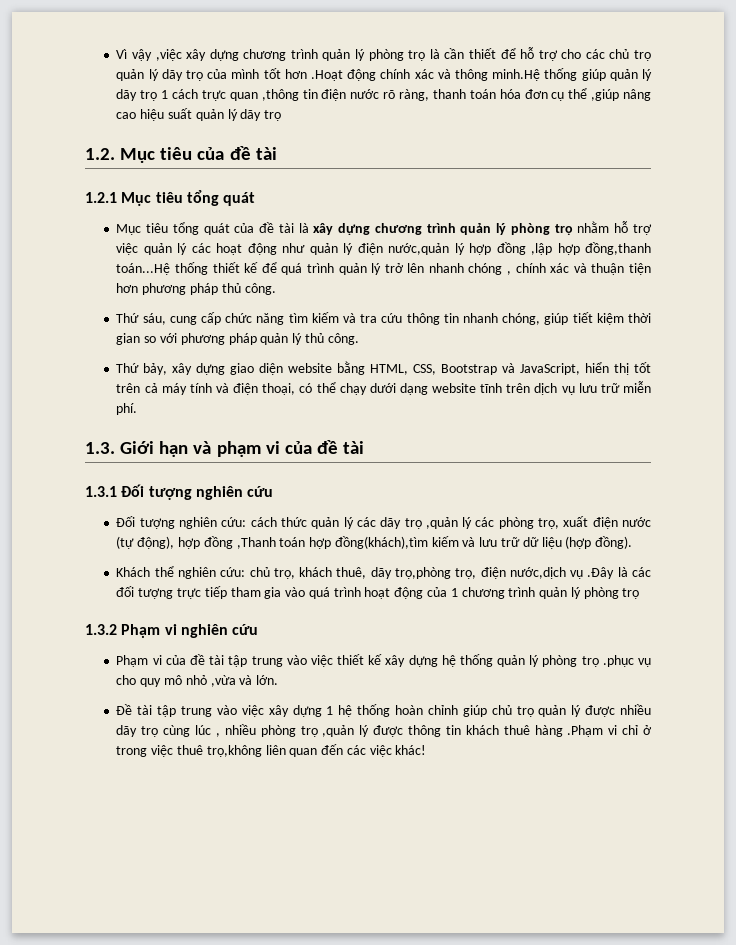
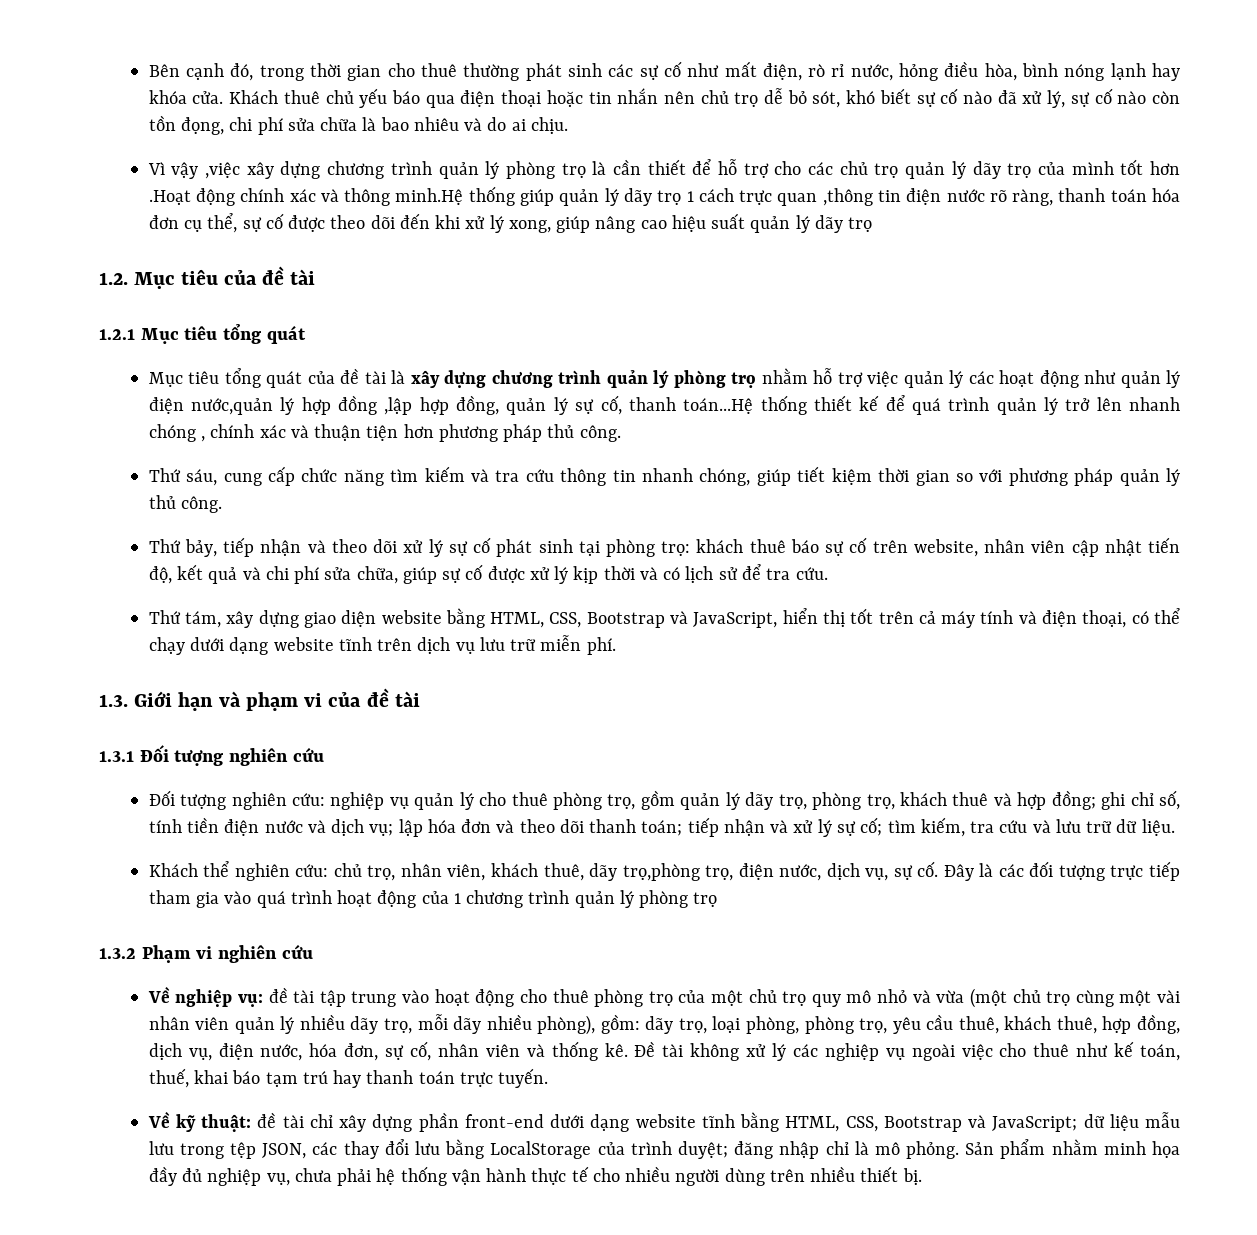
(116, 54) none -> [148,61,1180,81] [148,88,1180,108] [148,115,568,135] Bên cạnh đó, trong thời gian cho thuê thường phát sinh các sự cố như mất điện, rò rỉ nước, hỏng điều hòa, bình nóng lạnh hay khóa cửa. Khách thuê chủ yếu báo qua điện thoại hoặc tin nhắn nên chủ trọ dễ bỏ sót, khó biết sự cố nào đã xử lý, sự cố nào còn tồn đọng, chi phí sửa chữa là bao nhiêu và do ai chịu. //
[568,88,620,101] thể ,giúp -> [207,213,591,233] thể, sự cố được theo dõi đến khi xử lý xong, giúp
[585,242,651,255] đồng,thanh -> [456,395,676,415] đồng, quản lý sự cố, thanh
(168, 369) none -> [223,537,1181,557] [148,564,828,584] [148,610,222,628] tiếp nhận và theo dõi xử lý sự cố phát sinh tại phòng trọ: khách thuê báo sự cố trên website, nhân viên cập nhật tiến độ, kết quả và chi phí sửa chữa, giúp sự cố được xử lý kịp thời và có lịch sử để tra cứu. // Thứ tám,
[250,516,651,529] [116,536,459,549] cách thức quản lý các dãy trọ ,quản lý các phòng trọ, xuất điện nước (tự động), hợp đồng ,Thanh toán hợp đồng(khách),tìm kiếm -> [330,790,1180,810] [148,817,1028,837] nghiệp vụ quản lý cho thuê phòng trọ, gồm quản lý dãy trọ, phòng trọ, khách thuê và hợp đồng; ghi chỉ số, tính tiền điện nước và dịch vụ; lập hóa đơn và theo dõi thanh toán; tiếp nhận và xử lý sự cố; tìm kiếm, tra cứu
[541,536,633,549] liệu (hợp đồng). -> [1141,819,1175,836] liệu.
(295, 573) none -> [400,863,486,881] nhân viên,
[509,567,615,579] nước,dịch vụ .Đây -> [779,861,974,881] nước, dịch vụ, sự cố. Đây
[116,655,186,667] Phạm vi của -> [147,987,263,1007] Về nghiệp vụ:
[310,654,651,667] [116,675,279,687] [116,704,652,717] [116,724,652,737] [116,744,427,757] việc thiết kế xây dựng hệ thống quản lý phòng trọ .phục vụ cho quy mô nhỏ ,vừa và lớn. // Đề tài tập trung vào việc xây dựng 1 hệ thống hoàn chỉnh giúp chủ trọ quản lý được nhiều dãy trọ cùng lúc , nhiều phòng trọ ,quản lý được thông tin khách thuê hàng .Phạm vi chỉ ở trong việc thuê trọ,không liên quan đến các việc khác! -> [434,988,1180,1008] [148,1014,1181,1035] [148,1041,1180,1061] [148,1068,549,1088] [147,1112,1180,1132] [148,1139,1180,1159] [148,1166,922,1186] hoạt động cho thuê phòng trọ của một chủ trọ quy mô nhỏ và vừa (một chủ trọ cùng một vài nhân viên quản lý nhiều dãy trọ, mỗi dãy nhiều phòng), gồm: dãy trọ, loại phòng, phòng trọ, yêu cầu thuê, khách thuê, hợp đồng, dịch vụ, điện nước, hóa đơn, sự cố, nhân viên và thống kê. Đề tài không xử lý các nghiệp vụ ngoài việc cho thuê như kế toán, thuế, khai báo tạm trú hay thanh toán trực tuyến. // Về kỹ thuật: đề tài chỉ xây dựng phần front-end dưới dạng website tĩnh bằng HTML, CSS, Bootstrap và JavaScript; dữ liệu mẫu lưu trong tệp JSON, các thay đổi lưu bằng LocalStorage của trình duyệt; đăng nhập chỉ là mô phỏng. Sản phẩm nhằm minh họa đầy đủ nghiệp vụ, chưa phải hệ thống vận hành thực tế cho nhiều người dùng trên nhiều thiết bị.

